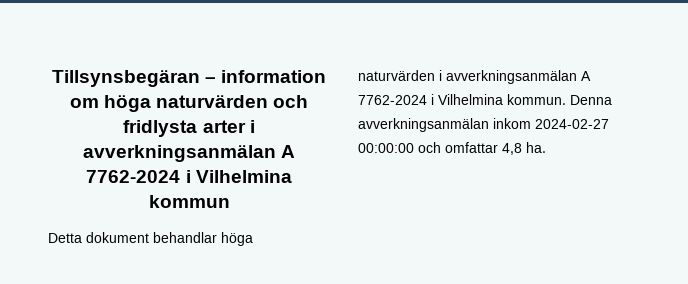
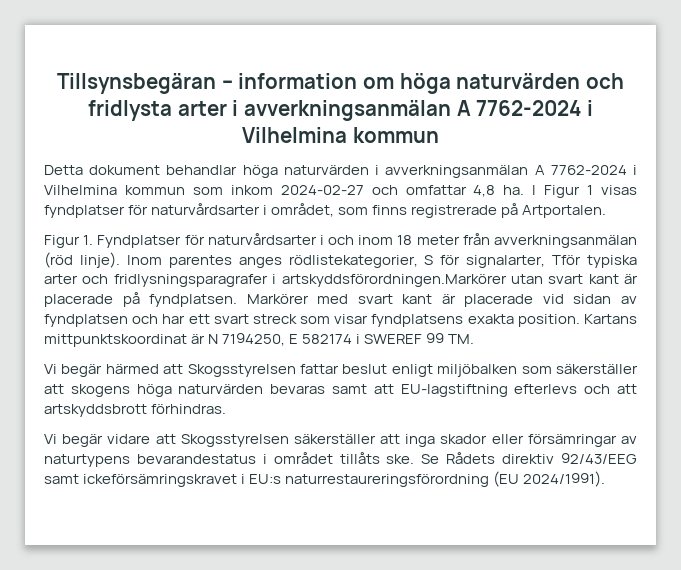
[507,94,612,105] [358,118,489,132] kommun. Denna avverkningsanmälan -> [124,185,223,195] kommun som
[358,143,414,153] 00:00:00 -> (364, 190) none
(546, 147) none -> [532,185,637,198] [44,203,607,218] [44,233,637,248] [44,252,637,268] [44,274,638,287] [44,292,637,307] [44,314,637,327] [44,333,475,347] [44,364,638,377] [44,384,637,397] [44,404,227,417] [44,434,637,447] [44,452,638,467] [44,471,606,487] I Figur 1 visas fyndplatser för naturvårdsarter i området, som finns registrerade på Artportalen. // Figur 1. Fyndplatser för naturvårdsarter i och inom 18 meter från avverkningsanmälan (röd linje). Inom parentes anges rödlistekategorier, S för signalarter, Tför typiska arter och fridlysningsparagrafer i artskyddsförordningen.Markörer utan svart kant är placerade på fyndplatsen. Markörer med svart kant är placerade vid sidan av fyndplatsen och har ett svart streck som visar fyndplatsens exakta position. Kartans mittpunktskoordinat är N 7194250, E 582174 i SWEREF 99 TM. // Vi begär härmed att Skogsstyrelsen fattar beslut enligt miljöbalken som säkerställer att skogens höga naturvärden bevaras samt att EU-lagstiftning efterlevs och att artskyddsbrott förhindras. // Vi begär vidare att Skogsstyrelsen säkerställer att inga skador eller försämringar av naturtypens bevarandestatus i området tillåts ske. Se Rådets direktiv 92/43/EEG samt ickeförsämringskravet i EU:s naturrestaureringsförordning (EU 2024/1991).

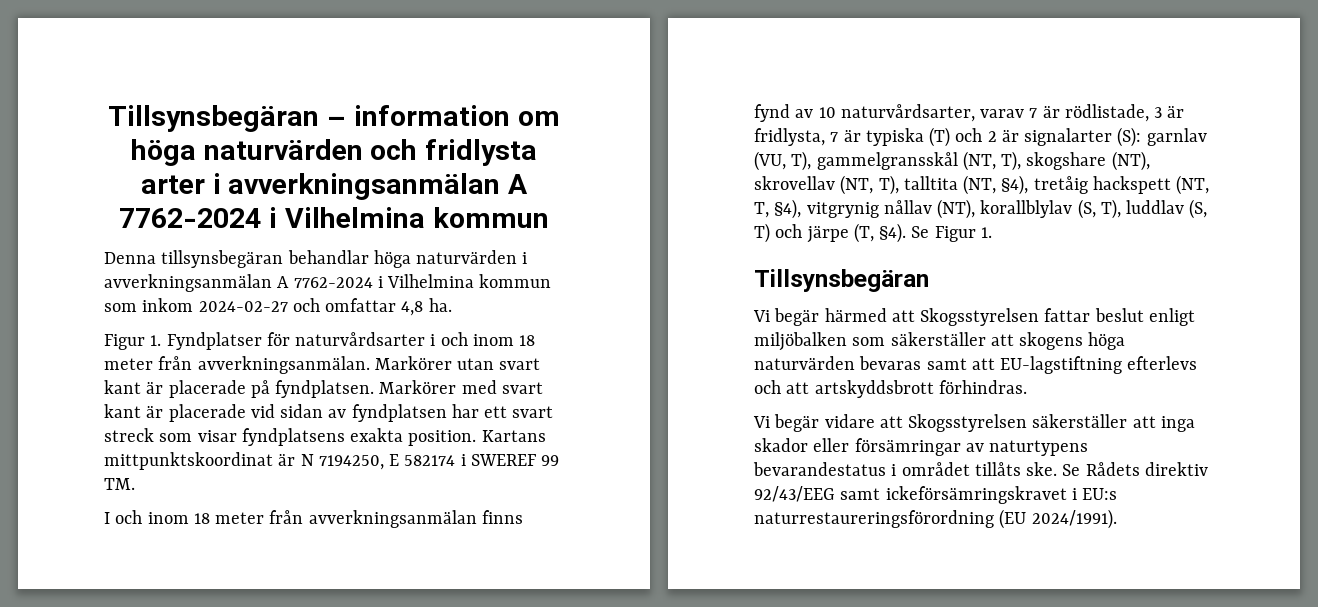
[44,165,161,175] Detta dokument -> [104,250,284,268] Denna tillsynsbegäran
[532,185,637,198] [44,203,607,218] I Figur 1 visas fyndplatser för naturvårdsarter i området, som finns registrerade på Artportalen. -> (452, 305) none
[494,235,637,248] [44,252,637,268] [44,274,507,287] avverkningsanmälan (röd linje). Inom parentes anges rödlistekategorier, S för signalarter, Tför typiska arter och fridlysningsparagrafer i artskyddsförordningen.Markörer -> [197,356,452,374] avverkningsanmälan. Markörer
[132,314,159,324] och -> (447, 413) none
(475, 339) none -> [104,510,523,528] [754,104,1185,122] [754,127,1207,147] [754,151,1150,171] [754,175,1210,195] [754,199,1208,219] [754,223,992,243] [754,269,929,292] // I och inom 18 meter från avverkningsanmälan finns fynd av 10 naturvårdsarter, varav 7 är rödlistade, 3 är fridlysta, 7 är typiska (T) och 2 är signalarter (S): garnlav (VU, T), gammelgransskål (NT, T), skogshare (NT), skrovellav (NT, T), talltita (NT, §4), tretåig hackspett (NT, T, §4), vitgrynig nållav (NT), korallblylav (S, T), luddlav (S, T) och järpe (T, §4). Se Figur 1. // Tillsynsbegäran

